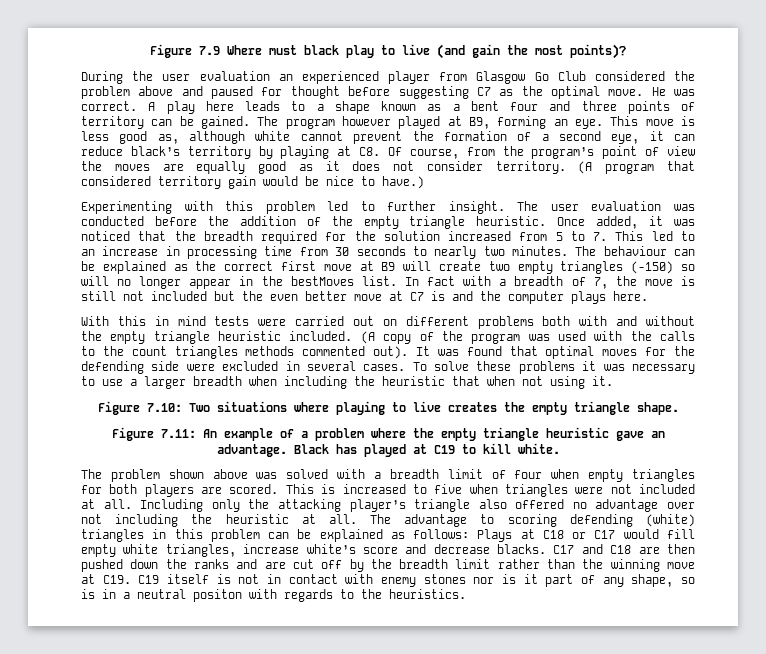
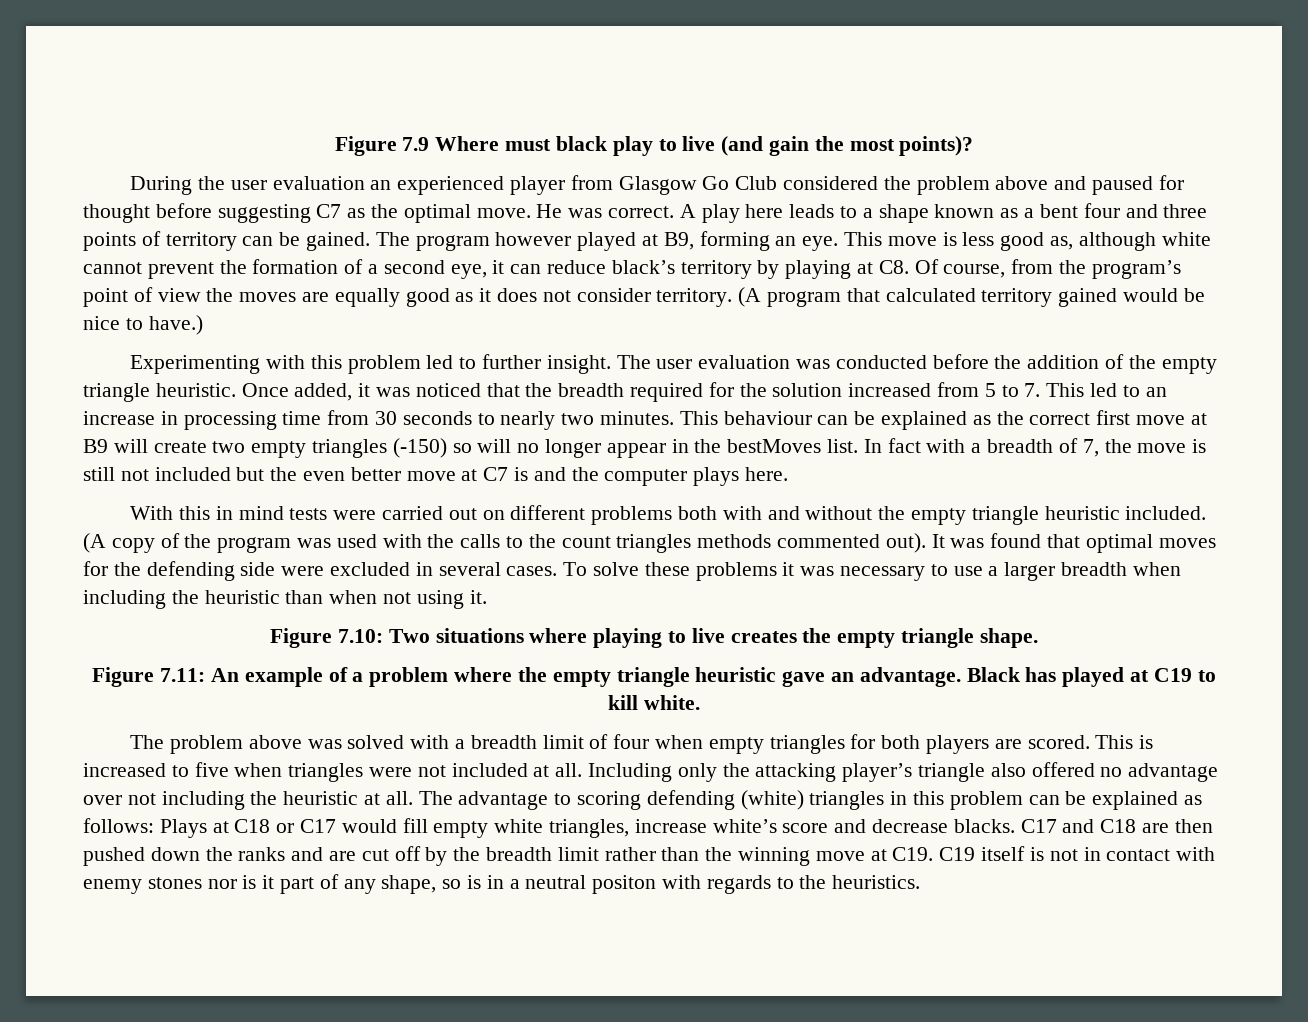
[81,176,256,189] considered territory gain -> [885,288,1118,307] calculated territory gained
[575,246,597,256] The -> [679,411,718,425] This
[452,376,480,386] that -> [285,590,324,604] than
[168,469,204,479] shown -> (243, 744) none

